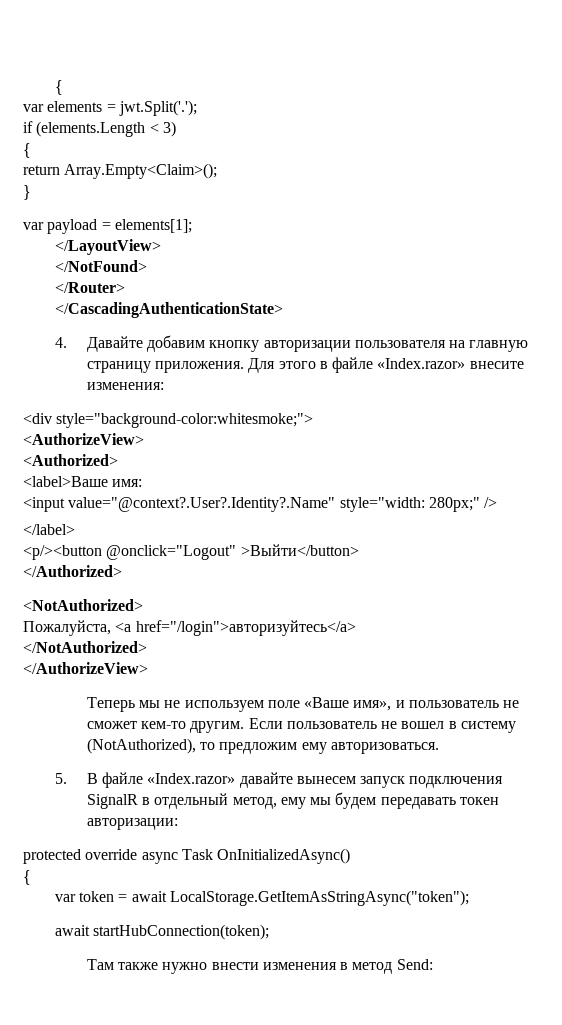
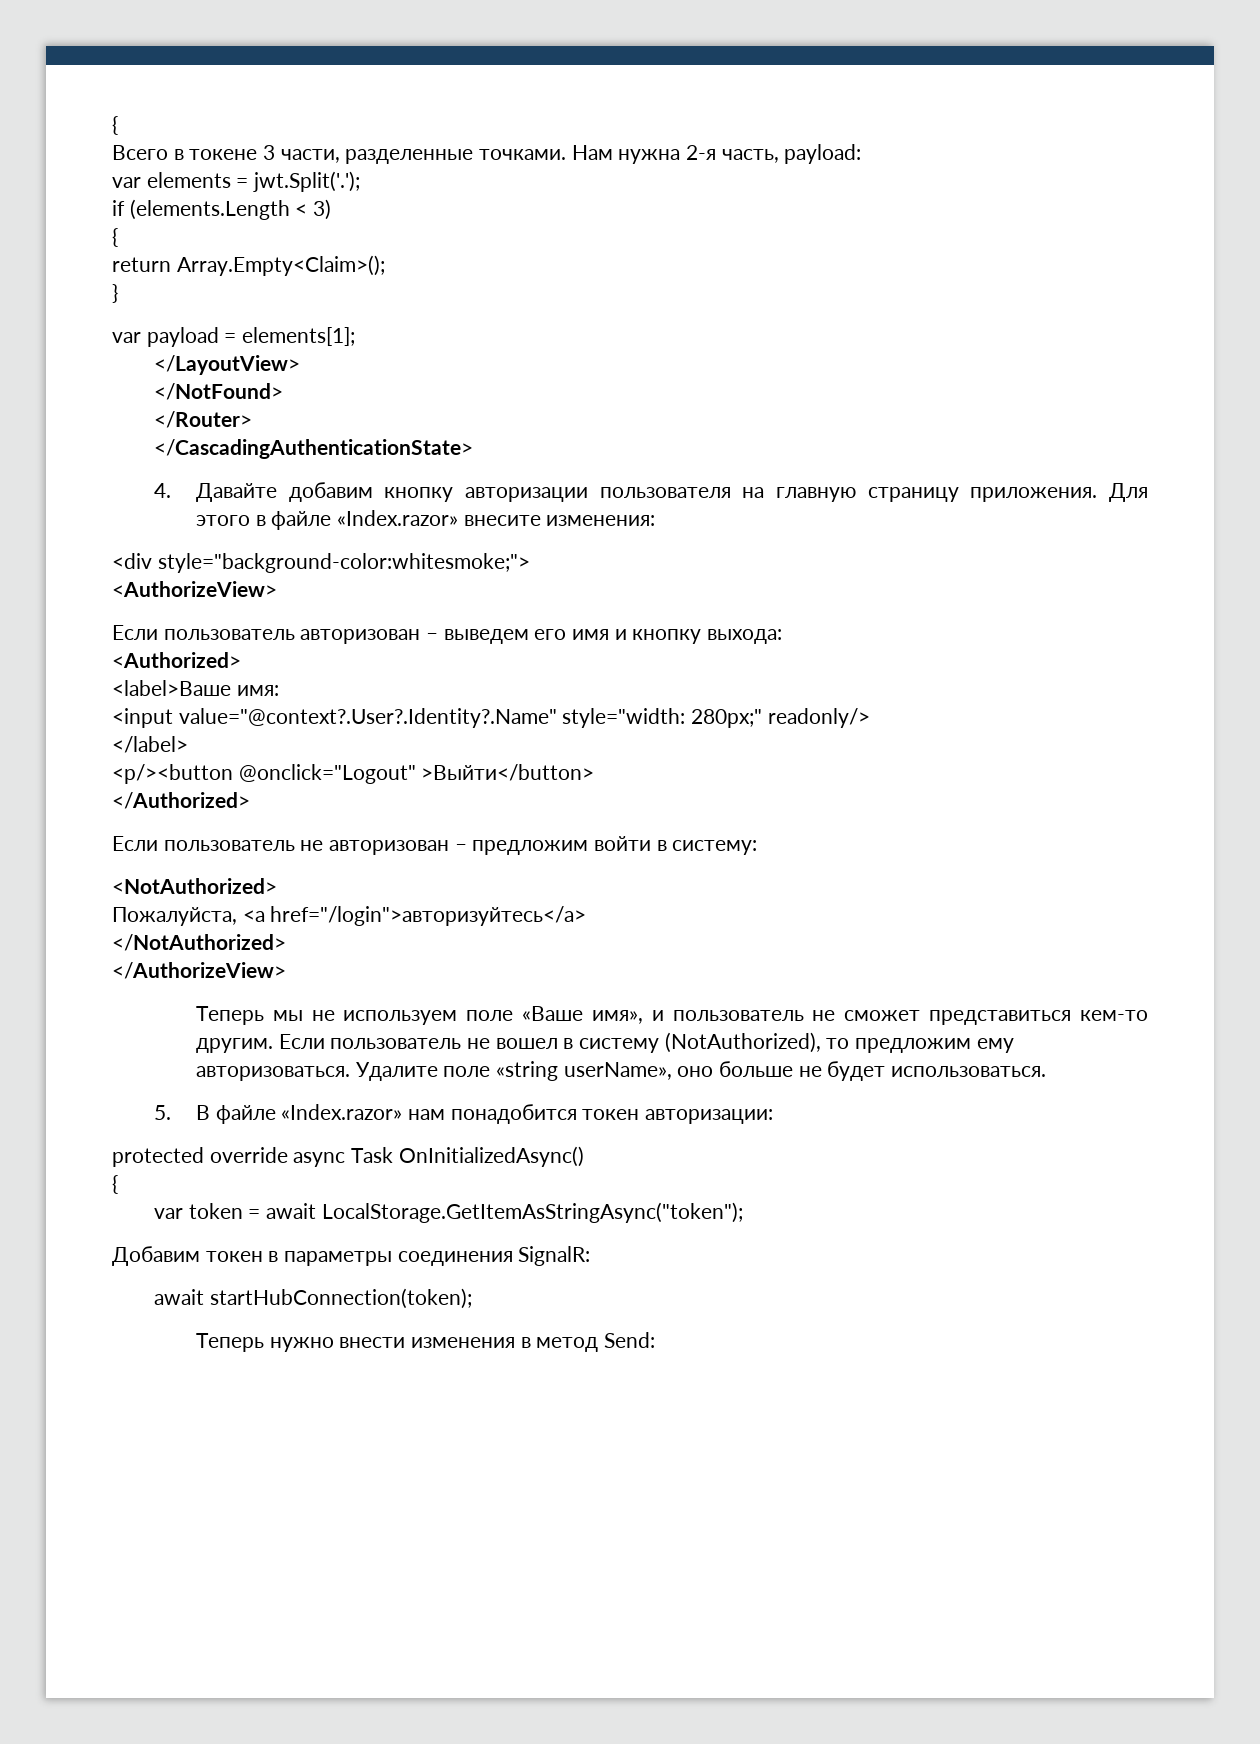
[54,80,63,95] { -> [112,116,118,135] [112,144,862,164] { // Всего в токене 3 части, разделенные точками. Нам нужна 2-я часть, payload:
(144, 439) none -> [112,625,783,644] // Если пользователь авторизован – выведем его имя и кнопку выхода:
[484,497,498,508] /> -> [767,708,870,728] readonly/>
(122, 571) none -> [112,836,758,855] // Если пользователь не авторизован – предложим войти в систему:
(137, 725) none -> [929,1010,1072,1025] представиться
[54,772,504,788] [86,792,456,809] // 5. В файле «Index.razor» давайте вынесем запуск подключения SignalR в отдельный метод, ему мы будем передавать -> [355,1061,1046,1081] [153,1104,577,1124] Удалите поле «string userName», оно больше не будет использоваться. // 5. В файле «Index.razor» нам понадобится
(470, 898) none -> [112,1246,591,1266] // Добавим токен в параметры соединения SignalR:
[86,959,158,970] Там также -> [195,1333,264,1352] Теперь

